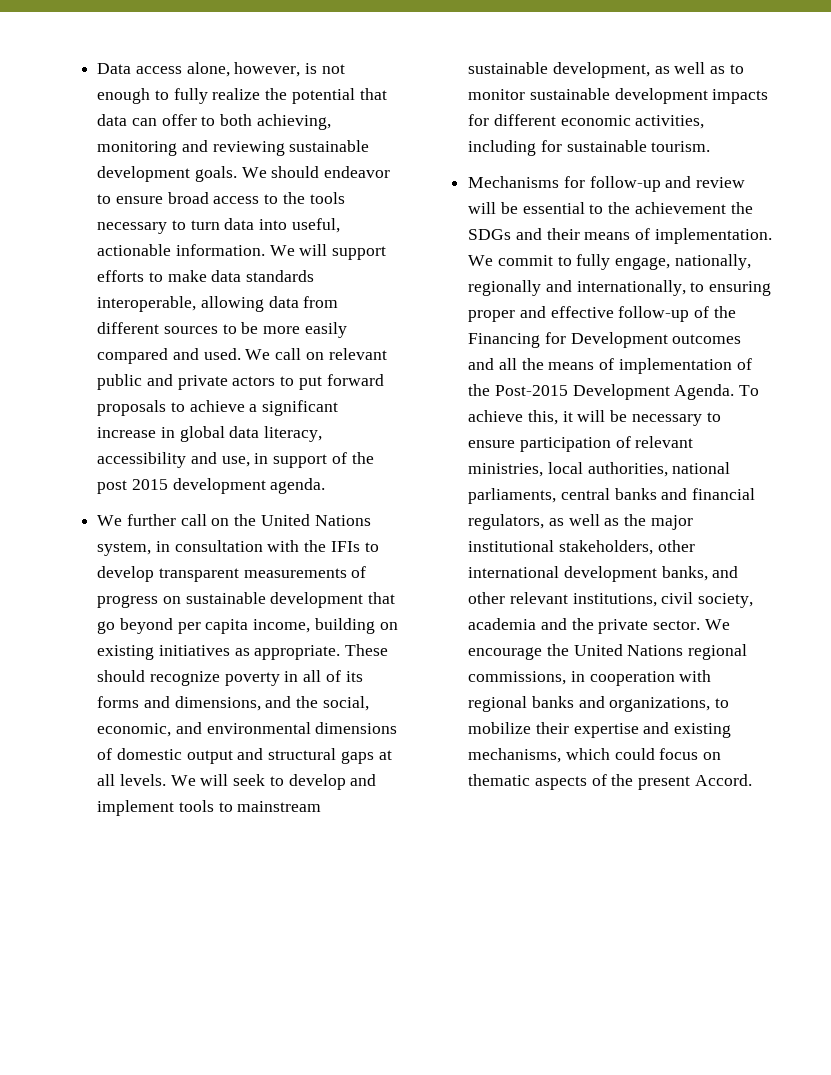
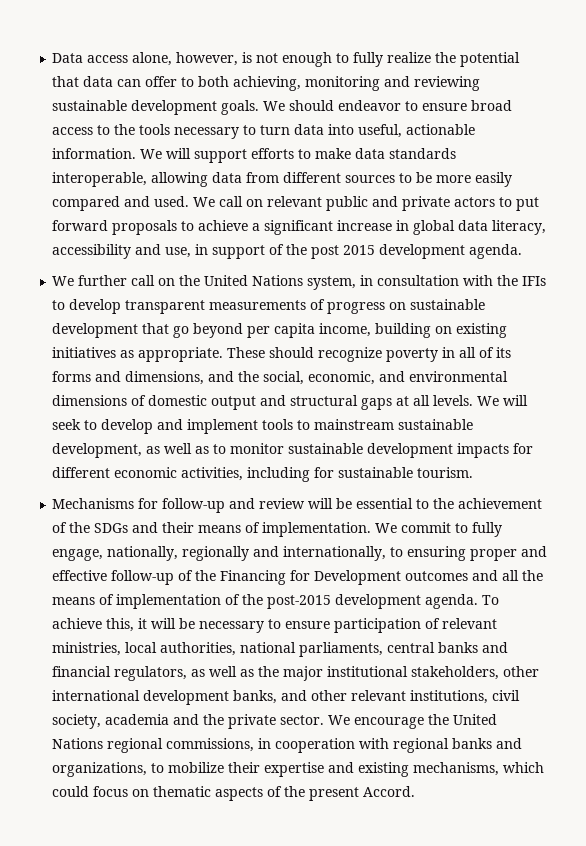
(726, 208) none -> [52,522,68,533] of
[494,384,735,400] Post-2015 Development Agenda. -> [267,594,479,609] post-2015 development agenda.

